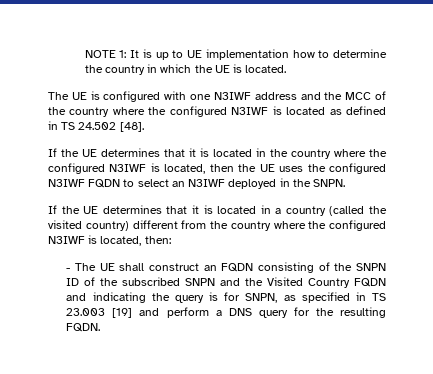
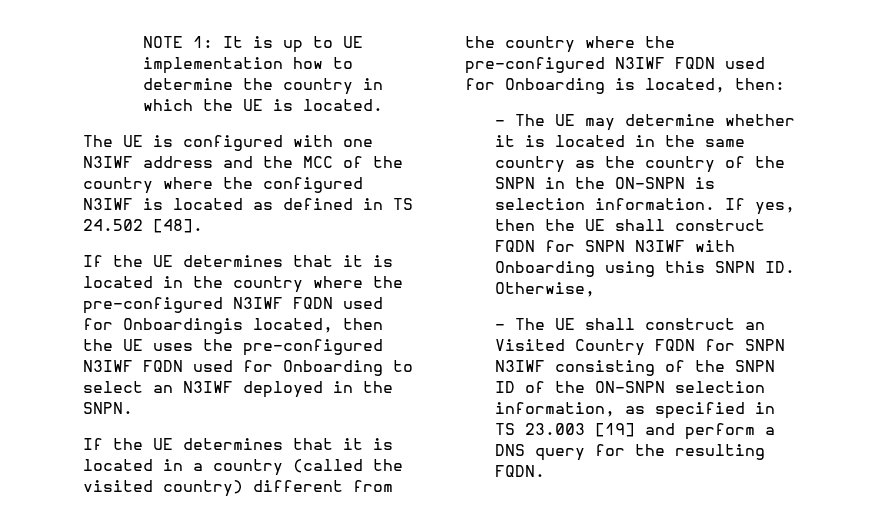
[48,163,160,174] configured N3IWF is -> [83,297,383,314] [83,318,243,334] pre-configured N3IWF FQDN used for Onboardingis
[328,163,386,174] [48,179,121,188] configured N3IWF FQDN -> [243,339,383,356] [83,360,383,376] pre-configured N3IWF FQDN used for Onboarding
[329,220,386,231] [48,235,171,246] configured N3IWF is located, then: -> [465,57,765,74] [465,78,785,94] [494,114,795,131] [494,135,745,147] [494,156,785,173] [494,177,715,189] [494,198,795,215] [494,219,765,231] [494,240,735,252] [494,261,795,277] [494,282,595,297] pre-configured N3IWF FQDN used for Onboarding is located, then: // - The UE may determine whether it is located in the same country as the country of the SNPN in the ON-SNPN is selection information. If yes, then the UE shall construct FQDN for SNPN N3IWF with Onboarding using this SNPN ID. Otherwise,
[221,263,254,272] FQDN -> [494,339,785,356] [494,360,545,372] Visited Country FQDN for SNPN N3IWF
[122,277,386,288] [66,292,278,303] subscribed SNPN and the Visited Country FQDN and indicating the query is for SNPN, -> [594,381,765,393] [494,402,615,417] ON-SNPN selection information,

